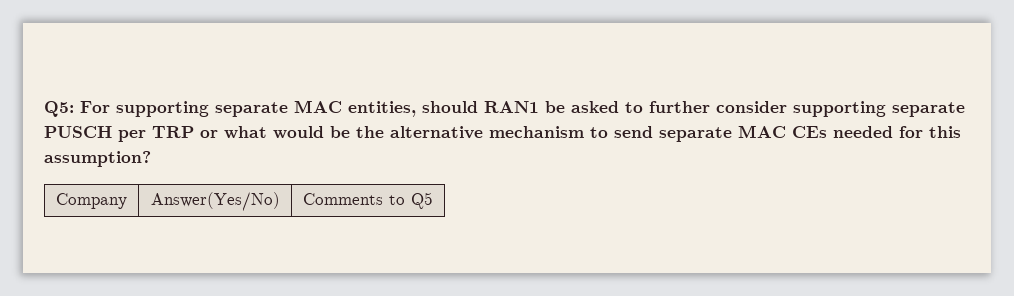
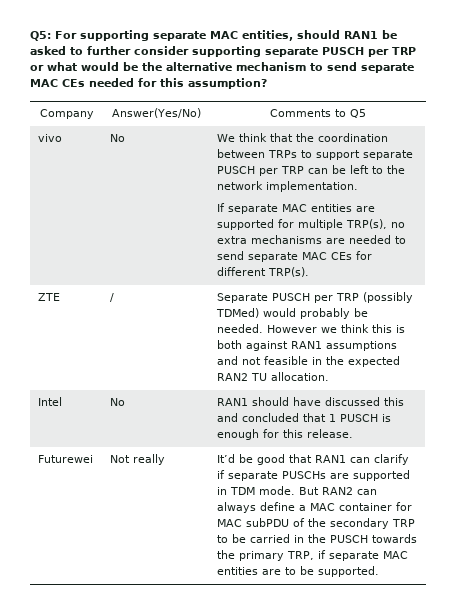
(433, 200) none -> [38,134,63,142] [110,134,126,142] [217,133,389,142] [217,149,414,160] [217,165,406,176] [217,181,359,192] [217,203,376,214] [217,219,406,230] [217,235,407,244] [217,251,373,262] [217,267,310,277] [38,293,61,301] [110,293,115,302] [217,292,414,303] [216,308,369,319] [217,324,406,333] [217,340,398,351] [217,356,401,367] [217,372,330,381] [38,397,63,406] [110,398,126,406] [217,397,405,406] [217,413,392,422] [217,429,354,440] [38,455,94,463] [110,454,166,465] [217,454,410,465] [217,470,411,481] [217,486,378,495] [217,502,413,513] [217,518,416,529] [217,534,418,543] [217,550,409,561] [217,566,380,577] // vivo | No | We think that the coordination between TRPs to support separate PUSCH per TRP can be left to the network implementation. // If separate MAC entities are supported for multiple TRP(s), no extra mechanisms are needed to send separate MAC CEs for different TRP(s). // ZTE | / | Separate PUSCH per TRP (possibly TDMed) would probably be needed. However we think this is both against RAN1 assumptions and not feasible in the expected RAN2 TU allocation. // Intel | No | RAN1 should have discussed this and concluded that 1 PUSCH is enough for this release. // Futurewei | Not really | It’d be good that RAN1 can clarify if separate PUSCHs are supported in TDM mode. But RAN2 can always define a MAC container for MAC subPDU of the secondary TRP to be carried in the PUSCH towards the primary TRP, if separate MAC entities are to be supported.

